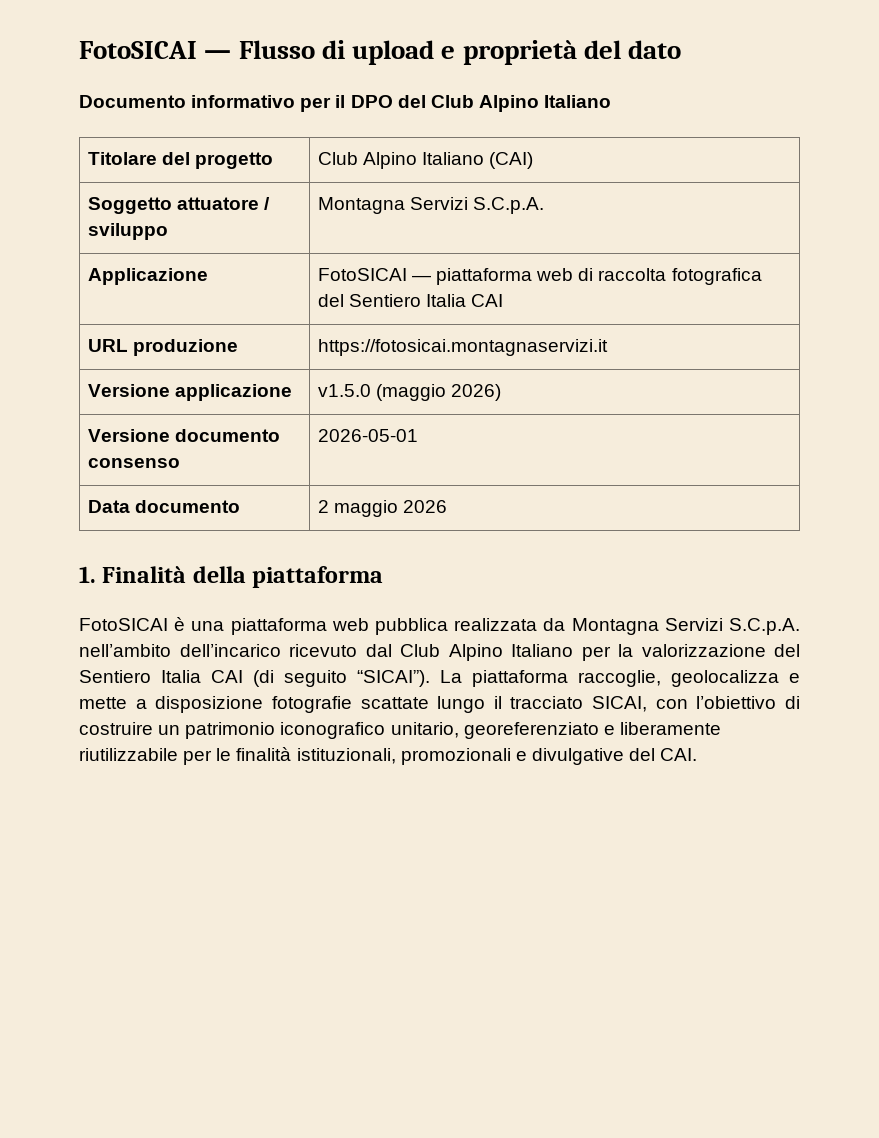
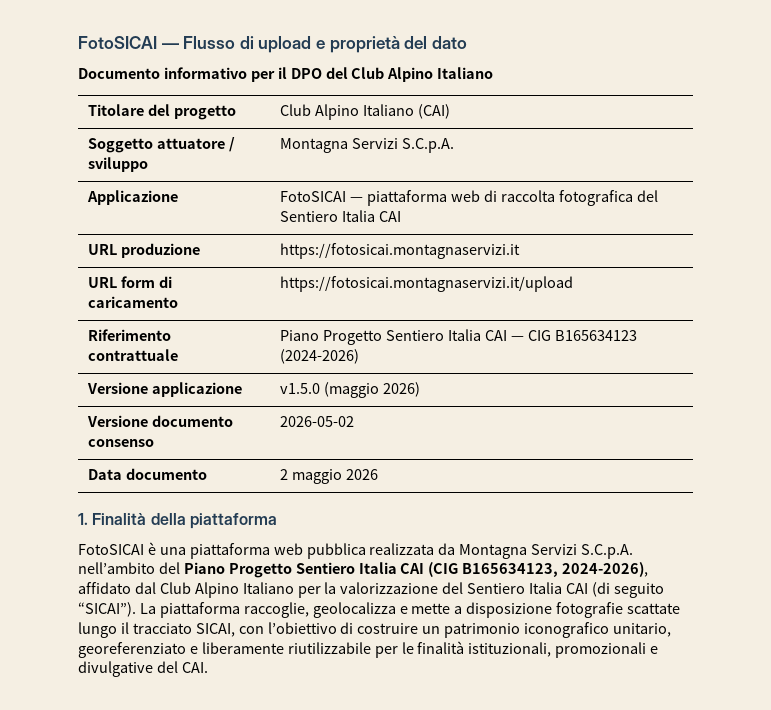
(608, 347) none -> [88,276,173,288] [88,296,179,308] [280,276,574,292] [88,329,172,341] [88,349,179,361] [280,329,637,345] [280,349,360,364] // URL form di caricamento | https://fotosicai.montagnaservizi.it/upload // Riferimento contrattuale | Piano Progetto Sentiero Italia CAI — CIG B165634123 (2024-2026)
[317,429,418,442] 2026-05-01 -> [280,416,355,427] 2026-05-02
[179,644,357,657] dell’incarico ricevuto -> [158,562,649,578] [78,582,131,594] del Piano Progetto Sentiero Italia CAI (CIG B165634123, 2024-2026), affidato

